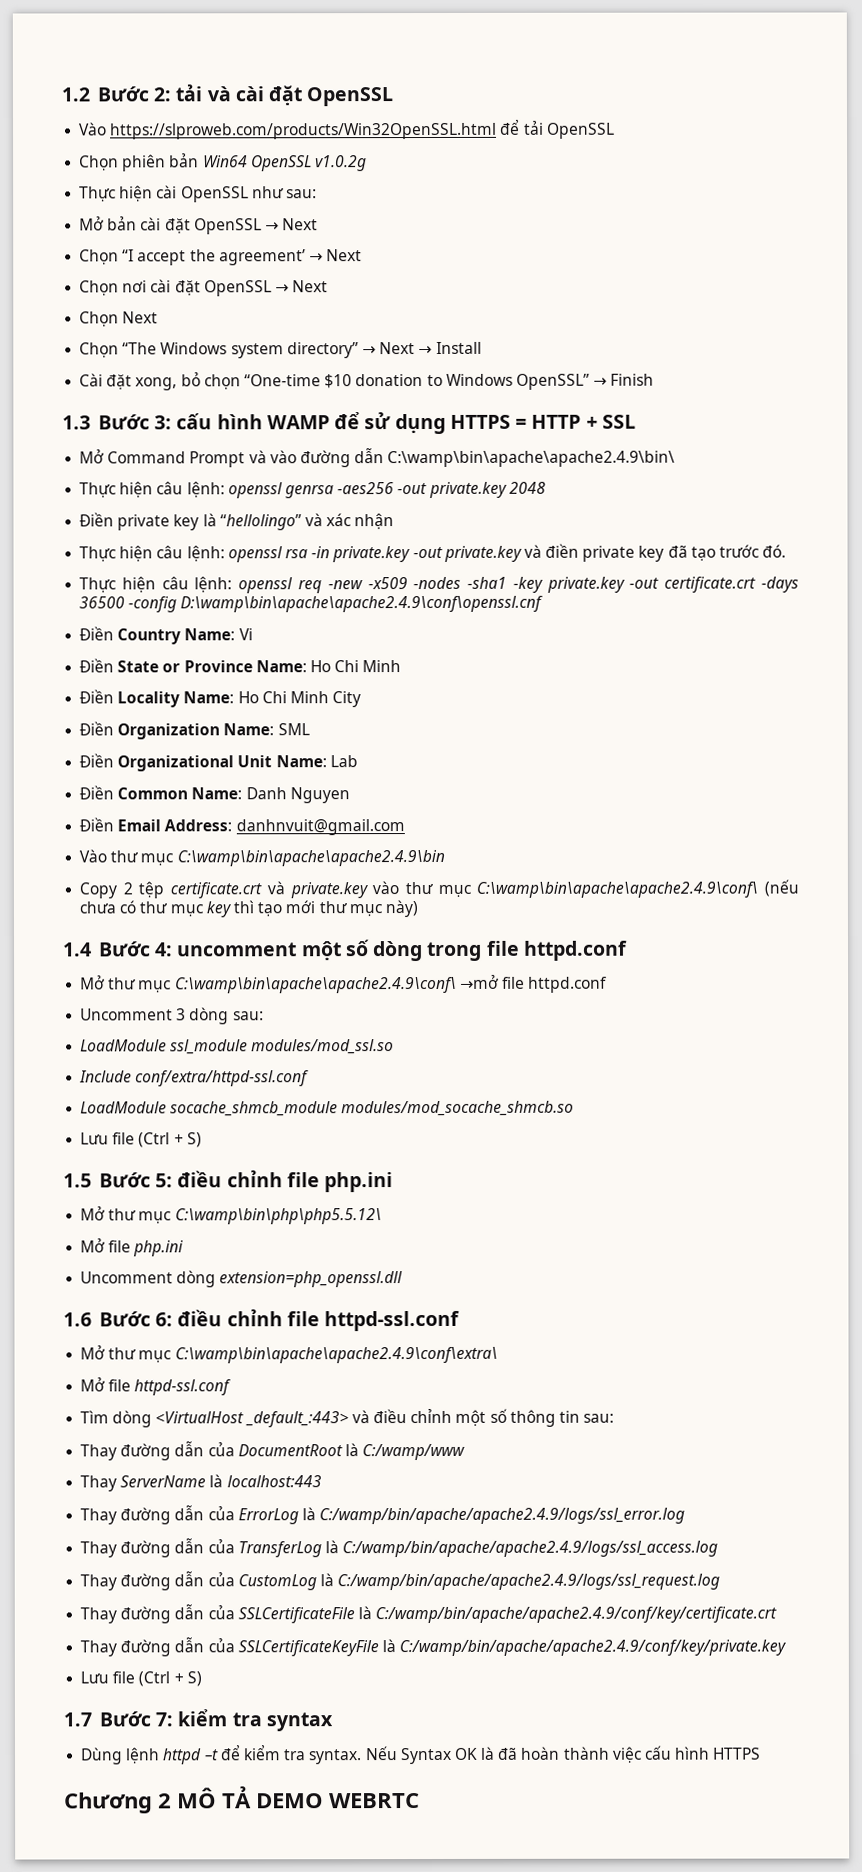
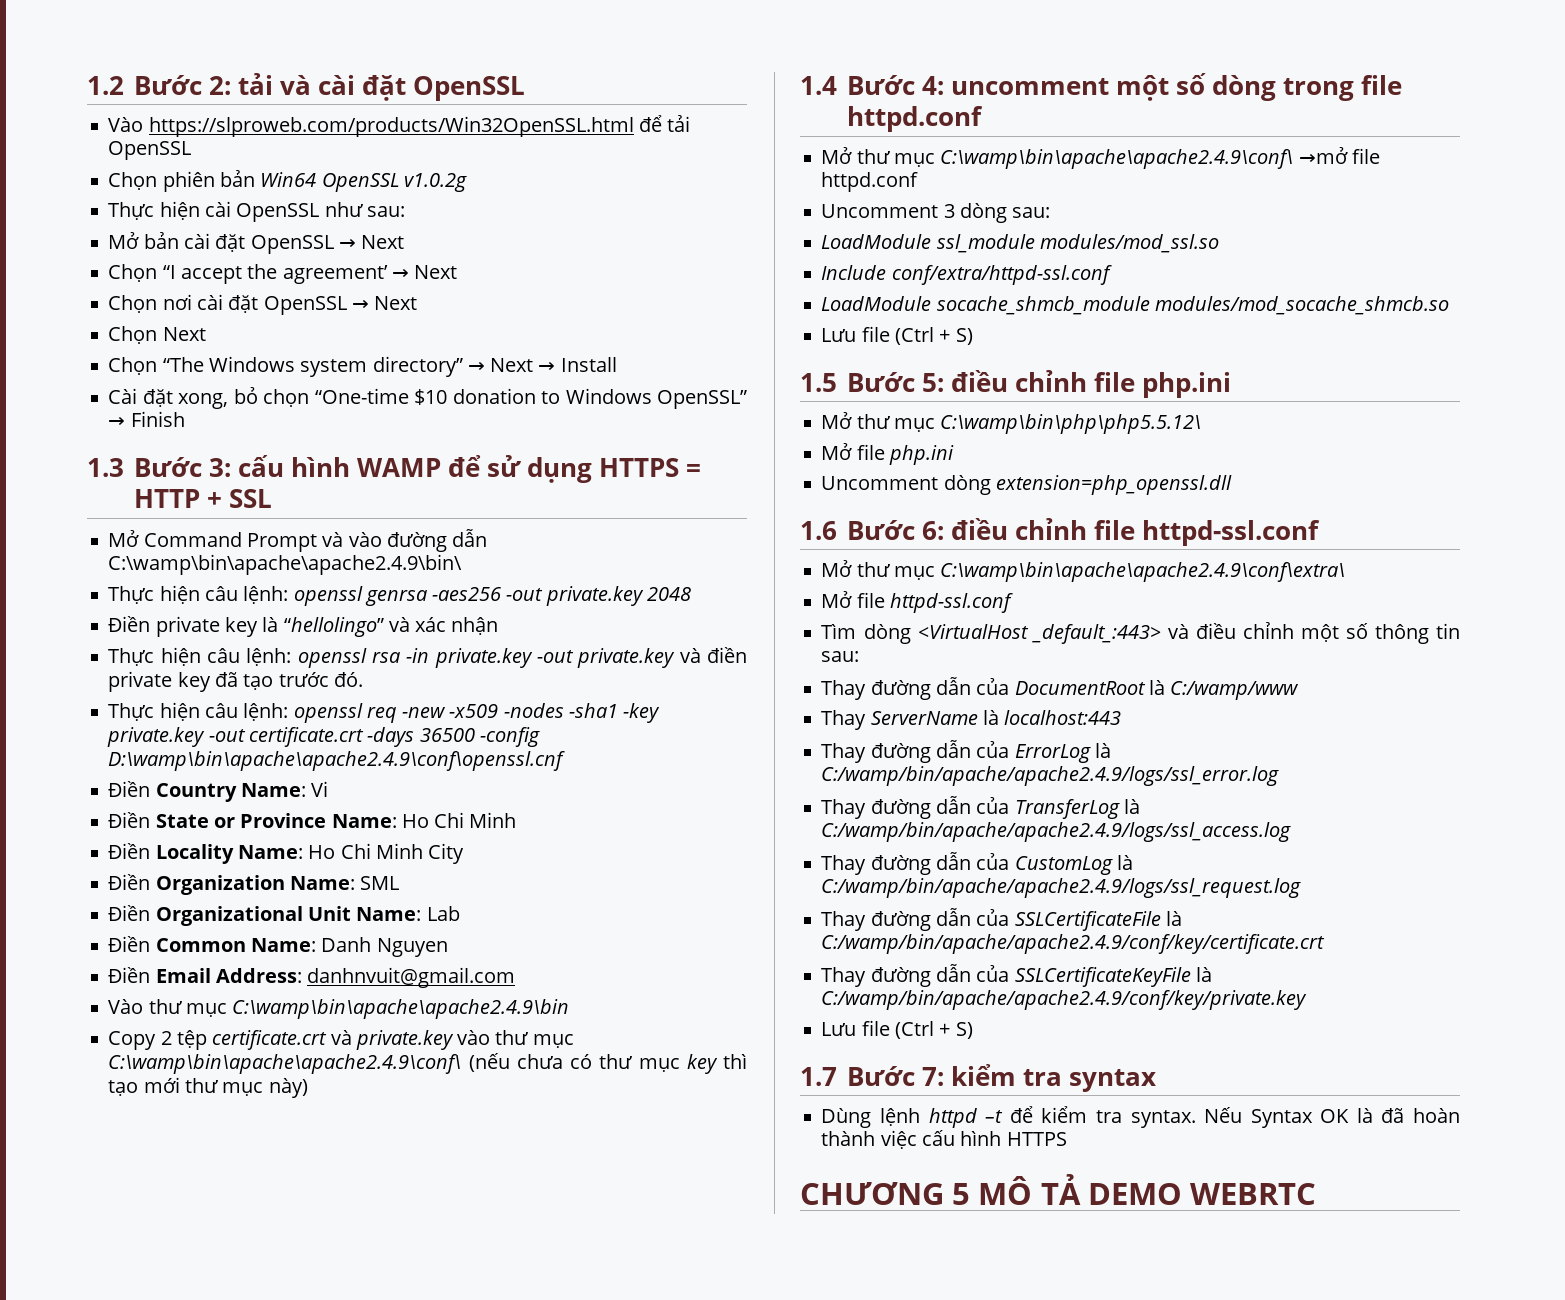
[64,1792,172,1814] Chương 2 -> [800,1182,971,1205] CHƯƠNG 5

